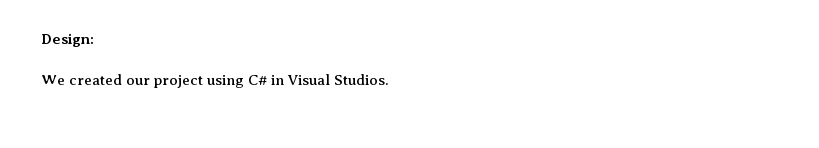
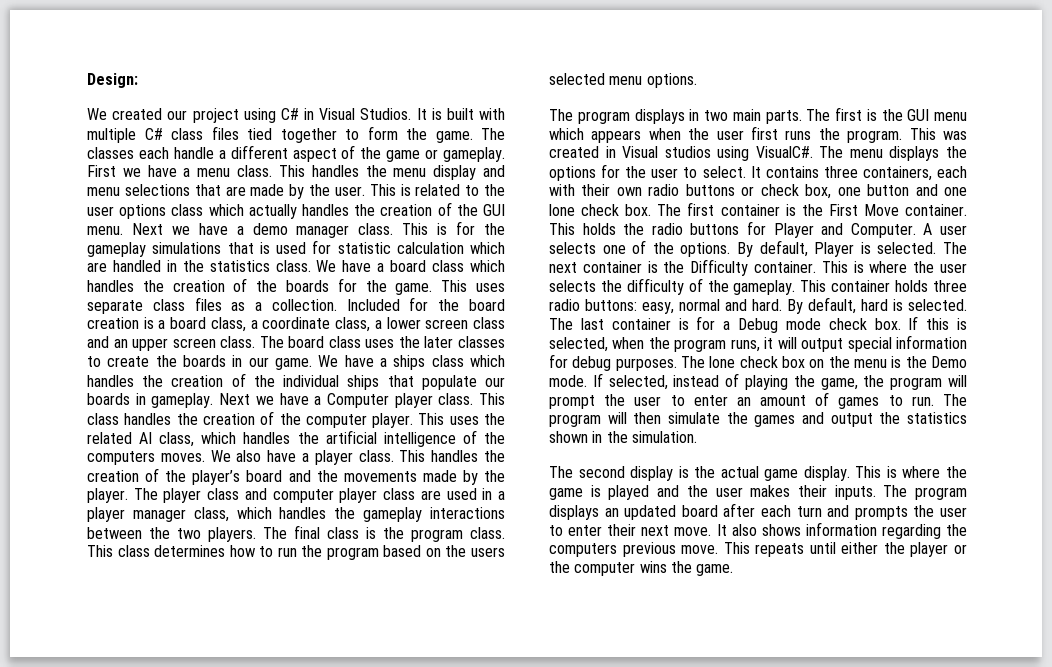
(390, 79) none -> [416,108,506,120] [87,126,505,143] [87,145,505,162] [87,165,505,180] [87,184,505,199] [87,202,505,219] [87,221,506,238] [87,240,505,257] [87,260,506,272] [87,278,506,295] [87,297,505,314] [87,317,506,332] [87,336,506,351] [87,355,505,370] [87,373,506,390] [87,393,505,408] [87,411,506,428] [87,430,505,447] [87,450,506,465] [87,468,506,485] [87,488,506,503] [87,507,505,522] [87,525,505,542] [87,545,506,560] [549,73,697,88] [549,107,967,124] [549,126,967,143] [549,146,967,161] [549,164,967,181] [549,184,967,199] [549,202,967,216] [549,221,967,238] [549,240,967,257] [549,259,967,276] [549,278,967,295] [549,297,967,314] [549,316,967,333] [549,335,967,352] [549,354,967,371] [549,373,968,390] [549,392,967,409] [549,412,967,427] [549,431,697,443] [549,466,968,481] [549,485,967,500] [549,503,967,520] [549,522,967,539] [549,542,967,557] [549,561,734,576] It is built with multiple C# class files tied together to form the game. The classes each handle a different aspect of the game or gameplay. First we have a menu class. This handles the menu display and menu selections that are made by the user. This is related to the user options class which actually handles the creation of the GUI menu. Next we have a demo manager class. This is for the gameplay simulations that is used for statistic calculation which are handled in the statistics class. We have a board class which handles the creation of the boards for the game. This uses separate class files as a collection. Included for the board creation is a board class, a coordinate class, a lower screen class and an upper screen class. The board class uses the later classes to create the boards in our game. We have a ships class which handles the creation of the individual ships that populate our boards in gameplay. Next we have a Computer player class. This class handles the creation of the computer player. This uses the related AI class, which handles the artificial intelligence of the computers moves. We also have a player class. This handles the creation of the player’s board and the movements made by the player. The player class and computer player class are used in a player manager class, which handles the gameplay interactions between the two players. The final class is the program class. This class determines how to run the program based on the users selected menu options. // The program displays in two main parts. The first is the GUI menu which appears when the user first runs the program. This was created in Visual studios using VisualC#. The menu displays the options for the user to select. It contains three containers, each with their own radio buttons or check box, one button and one lone check box. The first container is the First Move container. This holds the radio buttons for Player and Computer. A user selects one of the options. By default, Player is selected. The next container is the Difficulty container. This is where the user selects the difficulty of the gameplay. This container holds three radio buttons: easy, normal and hard. By default, hard is selected. The last container is for a Debug mode check box. If this is selected, when the program runs, it will output special information for debug purposes. The lone check box on the menu is the Demo mode. If selected, instead of playing the game, the program will prompt the user to enter an amount of games to run. The program will then simulate the games and output the statistics shown in the simulation. // The second display is the actual game display. This is where the game is played and the user makes their inputs. The program displays an updated board after each turn and prompts the user to enter their next move. It also shows information regarding the computers previous move. This repeats until either the player or the computer wins the game.

